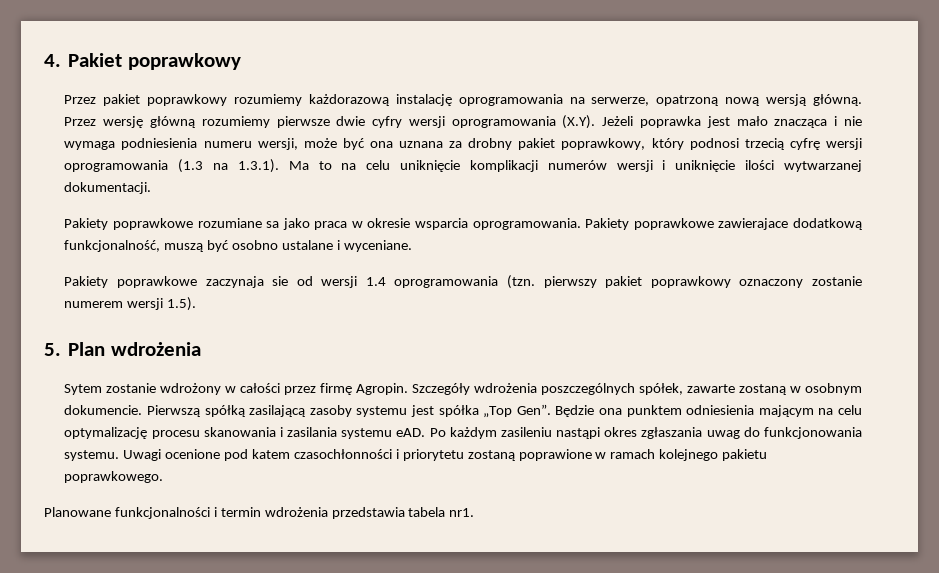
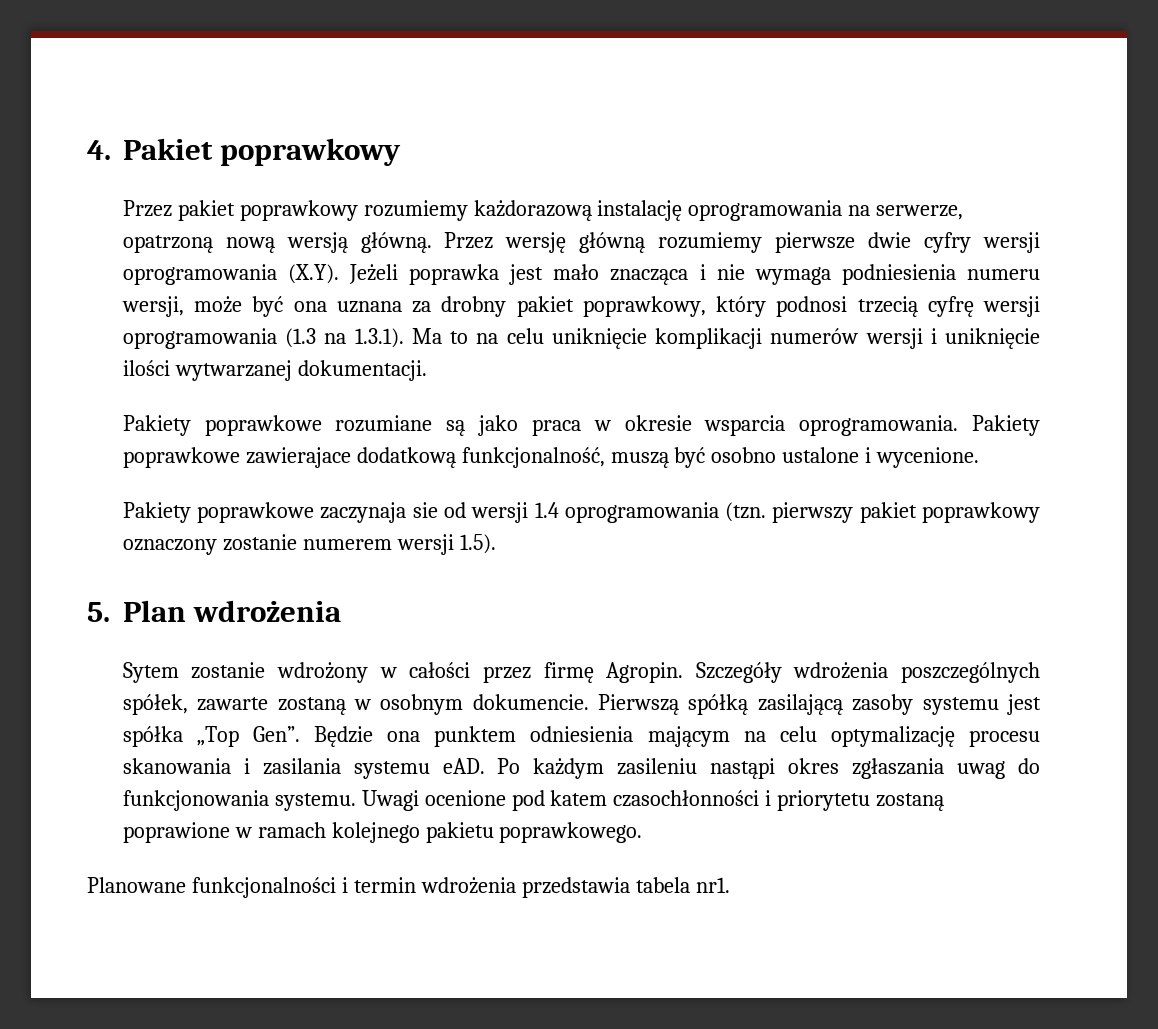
[266,221,280,228] sa -> [446,420,466,436] są
[281,240,412,252] ustalane i wyceniane. -> [782,447,980,468] ustalone i wycenione.

